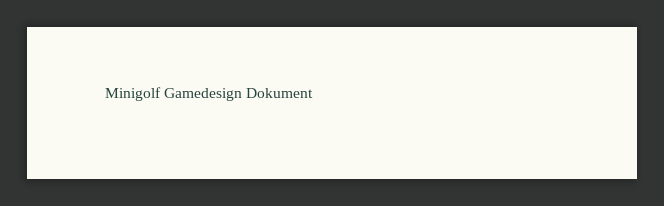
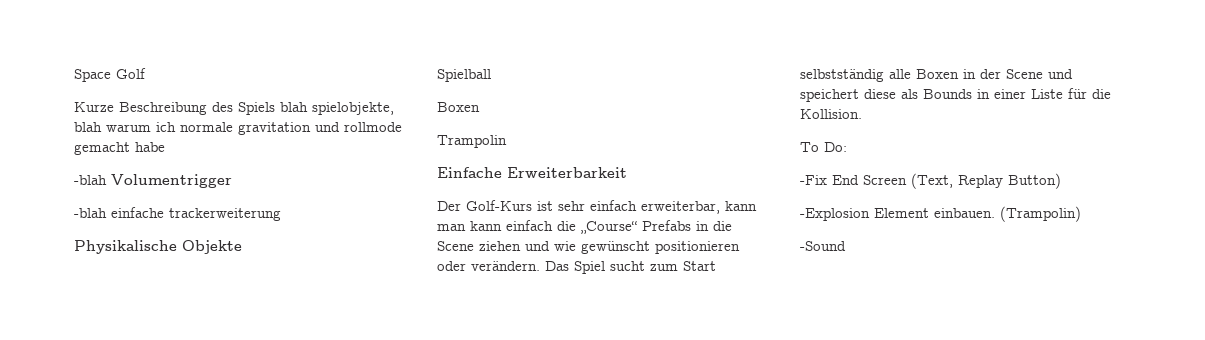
[105,87,314,101] Minigolf Gamedesign Dokument -> [74,68,146,82] [74,102,394,115] [74,122,402,135] [74,142,165,155] [74,174,232,188] [74,207,281,221] [74,240,242,254] [437,69,491,82] [437,102,480,112] [437,135,507,148] [437,167,627,178] [437,200,757,214] [437,220,732,234] [437,241,740,254] [437,261,716,274] [800,69,1073,82] [800,88,1111,102] [800,109,862,119] [800,142,847,152] [800,173,1061,189] [800,206,1081,222] [800,241,846,251] Space Golf // Kurze Beschreibung des Spiels blah spielobjekte, blah warum ich normale gravitation und rollmode gemacht habe // -blah Volumentrigger // -blah einfache trackerweiterung // Physikalische Objekte // Spielball // Boxen // Trampolin // Einfache Erweiterbarkeit // Der Golf-Kurs ist sehr einfach erweiterbar, kann man kann einfach die „Course“ Prefabs in die Scene ziehen und wie gewünscht positionieren oder verändern. Das Spiel sucht zum Start selbstständig alle Boxen in der Scene und speichert diese als Bounds in einer Liste für die Kollision. // To Do: // -Fix End Screen (Text, Replay Button) // -Explosion Element einbauen. (Trampolin) // -Sound

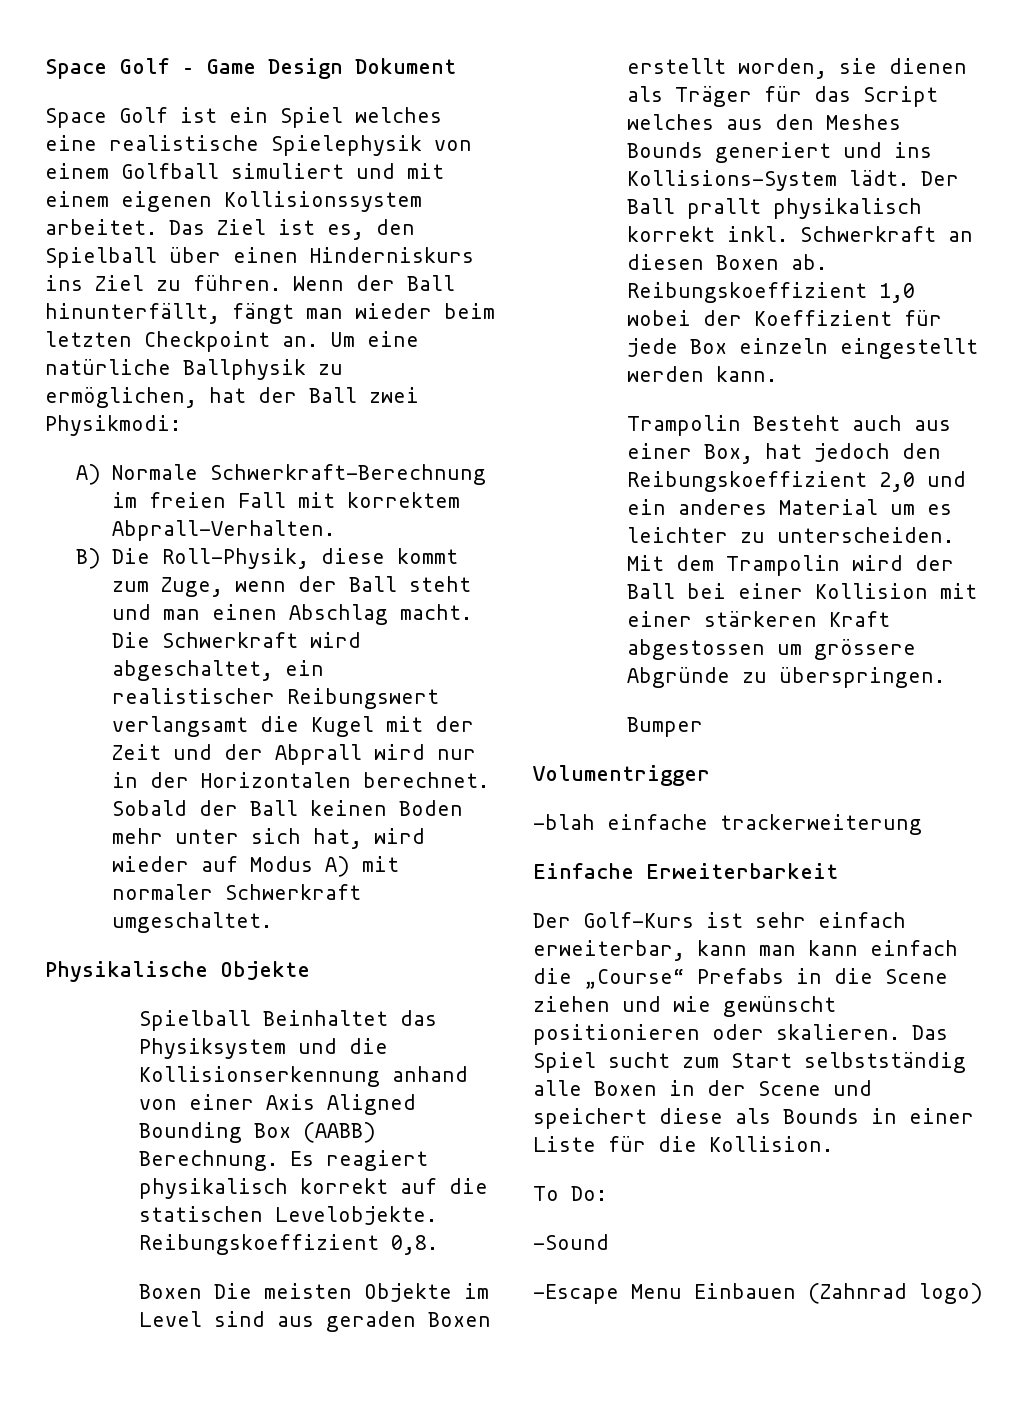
[74,68,146,82] [74,102,394,115] [74,122,402,135] [74,142,165,155] [74,175,107,185] Space Golf // Kurze Beschreibung des Spiels blah spielobjekte, blah warum ich normale gravitation und rollmode gemacht habe // -blah -> [45,58,456,79] [45,107,442,128] [45,135,472,156] [45,163,444,179] [45,191,422,212] [45,219,415,240] [45,247,474,268] [45,275,455,291] [45,303,495,324] [45,331,419,352] [45,359,343,380] [45,387,419,408] [45,415,181,436] [76,464,487,485] [112,492,461,508] [112,520,336,541] [76,548,459,569] [112,576,472,597] [112,604,473,625] [112,632,362,648] [112,660,325,681] [112,688,440,709] [112,716,475,737] [112,744,477,765] [112,772,490,788] [112,800,464,816] [112,828,426,849] [112,856,400,877] [112,884,362,900] [112,912,273,933] [45,961,310,982] [138,1010,437,1031] [138,1038,388,1059] [138,1066,468,1087] [138,1094,416,1115] [138,1122,376,1143] [138,1150,428,1171] [138,1178,488,1199] [138,1206,437,1225] [138,1234,438,1255] [138,1283,489,1302] [138,1311,491,1332] [626,58,967,79] [626,86,938,107] [626,114,901,130] [626,142,932,163] [626,170,959,191] [626,198,922,219] [626,226,973,242] [626,254,827,270] [626,282,915,303] [626,310,942,326] [626,338,978,359] [626,366,777,382] [626,415,951,436] [626,443,941,464] [626,471,966,492] [626,499,952,515] [626,527,954,543] [626,555,954,576] [626,583,977,599] [626,611,890,627] [626,639,916,660] [626,667,945,688] [626,717,703,737] Space Golf – Game Design Dokument // Space Golf ist ein Spiel welches eine realistische Spielephysik von einem Golfball simuliert und mit einem eigenen Kollisionssystem arbeitet. Das Ziel ist es, den Spielball über einen Hinderniskurs ins Ziel zu führen. Wenn der Ball hinunterfällt, fängt man wieder beim letzten Checkpoint an. Um eine natürliche Ballphysik zu ermöglichen, hat der Ball zwei Physikmodi: // A) Normale Schwerkraft-Berechnung im freien Fall mit korrektem Abprall-Verhalten. // B) Die Roll-Physik, diese kommt zum Zuge, wenn der Ball steht und man einen Abschlag macht. Die Schwerkraft wird abgeschaltet, ein realistischer Reibungswert verlangsamt die Kugel mit der Zeit und der Abprall wird nur in der Horizontalen berechnet. Sobald der Ball keinen Boden mehr unter sich hat, wird wieder auf Modus A) mit normaler Schwerkraft umgeschaltet. // Physikalische Objekte // Spielball Beinhaltet das Physiksystem und die Kollisionserkennung anhand von einer Axis Aligned Bounding Box (AABB) Berechnung. Es reagiert physikalisch korrekt auf die statischen Levelobjekte. Reibungskoeffizient 0,8. // Boxen Die meisten Objekte im Level sind aus geraden Boxen erstellt worden, sie dienen als Träger für das Script welches aus den Meshes Bounds generiert und ins Kollisions-System lädt. Der Ball prallt physikalisch korrekt inkl. Schwerkraft an diesen Boxen ab. Reibungskoeffizient 1,0 wobei der Koeffizient für jede Box einzeln eingestellt werden kann. // Trampolin Besteht auch aus einer Box, hat jedoch den Reibungskoeffizient 2,0 und ein anderes Material um es leichter zu unterscheiden. Mit dem Trampolin wird der Ball bei einer Kollision mit einer stärkeren Kraft abgestossen um grössere Abgründe zu überspringen. // Bumper //
[74,240,242,254] [437,69,491,82] [437,102,480,112] [437,135,507,148] // Physikalische Objekte // Spielball // Boxen // Trampolin -> (922, 824) none
[471,261,540,271] verändern. -> [776,1024,900,1040] skalieren.
[800,173,1061,189] [800,206,1081,222] [800,241,846,251] -Fix End Screen (Text, Replay Button) // -Explosion Element einbauen. (Trampolin) // -Sound -> [533,1234,609,1250] [533,1283,983,1304] -Sound // -Escape Menu Einbauen (Zahnrad logo)

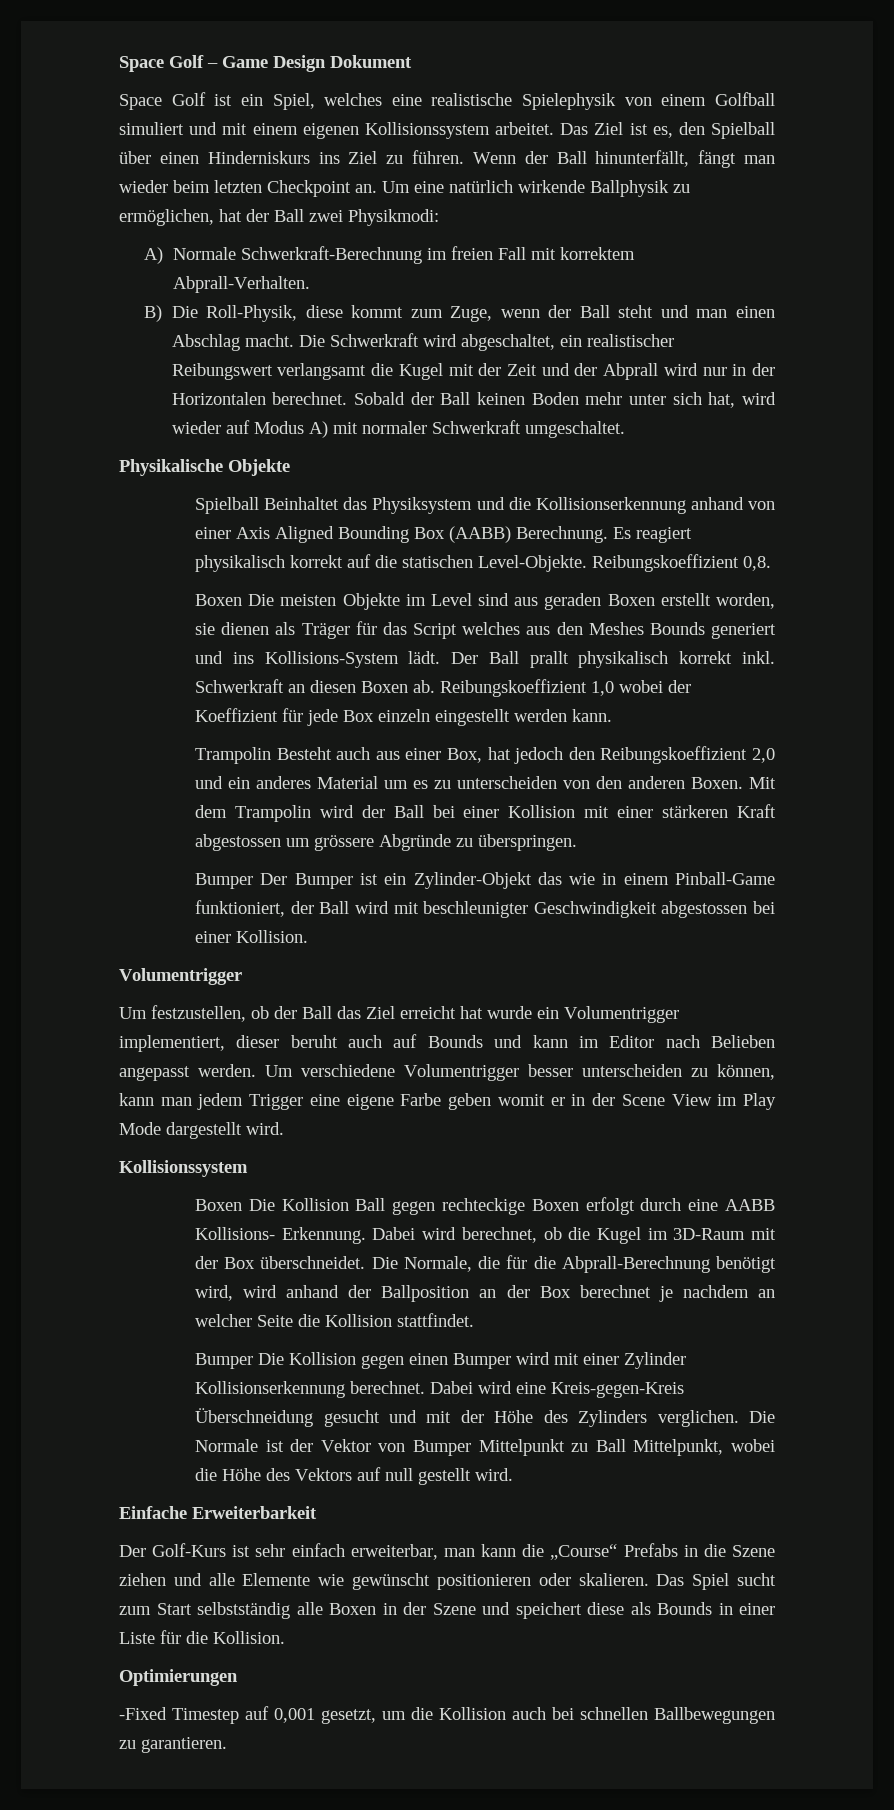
[280,107,343,128] Spiel -> [272,93,315,110] Spiel,
[45,359,171,375] natürliche -> [449,180,585,193] natürlich wirkende
[274,1206,437,1225] Levelobjekte. -> [478,555,588,572] Level-Objekte.
[626,527,954,543] leichter zu unterscheiden. -> [434,776,744,789] zu unterscheiden von den anderen Boxen.
[533,765,710,786] [533,814,922,835] // Volumentrigger // -blah einfache trackerweiterung -> [260,872,775,889] [195,900,775,918] [195,930,309,943] [119,968,242,985] [119,1005,679,1023] [119,1034,776,1052] [119,1064,775,1081] [119,1093,777,1110] [119,1122,284,1139] [119,1160,248,1177] [195,1197,775,1215] [195,1227,776,1244] [195,1255,776,1273] [195,1285,775,1302] [195,1313,475,1327] [195,1352,687,1369] [195,1381,685,1398] [195,1408,775,1427] [195,1439,775,1456] [195,1467,514,1485] Der Bumper ist ein Zylinder-Objekt das wie in einem Pinball-Game funktioniert, der Ball wird mit beschleunigter Geschwindigkeit abgestossen bei einer Kollision. // Volumentrigger // Um festzustellen, ob der Ball das Ziel erreicht hat wurde ein Volumentrigger implementiert, dieser beruht auch auf Bounds und kann im Editor nach Belieben angepasst werden. Um verschiedene Volumentrigger besser unterscheiden zu können, kann man jedem Trigger eine eigene Farbe geben womit er in der Scene View im Play Mode dargestellt wird. // Kollisionssystem // Boxen Die Kollision Ball gegen rechteckige Boxen erfolgt durch eine AABB Kollisions- Erkennung. Dabei wird berechnet, ob die Kugel im 3D-Raum mit der Box überschneidet. Die Normale, die für die Abprall-Berechnung benötigt wird, wird anhand der Ballposition an der Box berechnet je nachdem an welcher Seite die Kollision stattfindet. // Bumper Die Kollision gegen einen Bumper wird mit einer Zylinder Kollisionserkennung berechnet. Dabei wird eine Kreis-gegen-Kreis Überschneidung gesucht und mit der Höhe des Zylinders verglichen. Die Normale ist der Vektor von Bumper Mittelpunkt zu Ball Mittelpunkt, wobei die Höhe des Vektors auf null gestellt wird.
[697,940,747,956] kann -> (438, 1552) none
[870,940,958,956] einfach -> (517, 1550) none
[885,969,948,984] Scene -> [732,1545,775,1557] Szene
(661, 1004) none -> [208,1573,311,1586] alle Elemente
[758,1081,821,1096] Scene -> [432,1603,476,1615] Szene
[533,1186,607,1201] [533,1234,609,1250] [533,1283,983,1304] To Do: // -Sound // -Escape Menu Einbauen (Zahnrad logo) -> [119,1669,238,1686] [119,1706,775,1724] [119,1737,227,1753] Optimierungen // -Fixed Timestep auf 0,001 gesetzt, um die Kollision auch bei schnellen Ballbewegungen zu garantieren.

